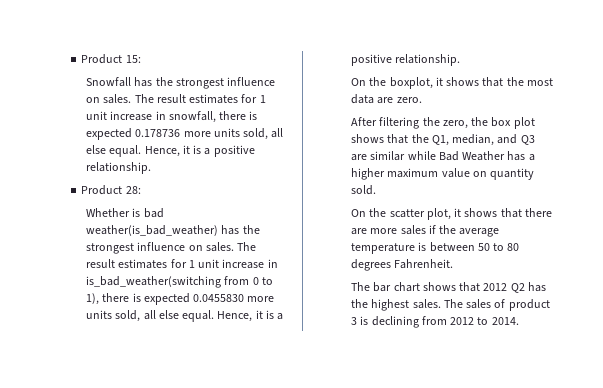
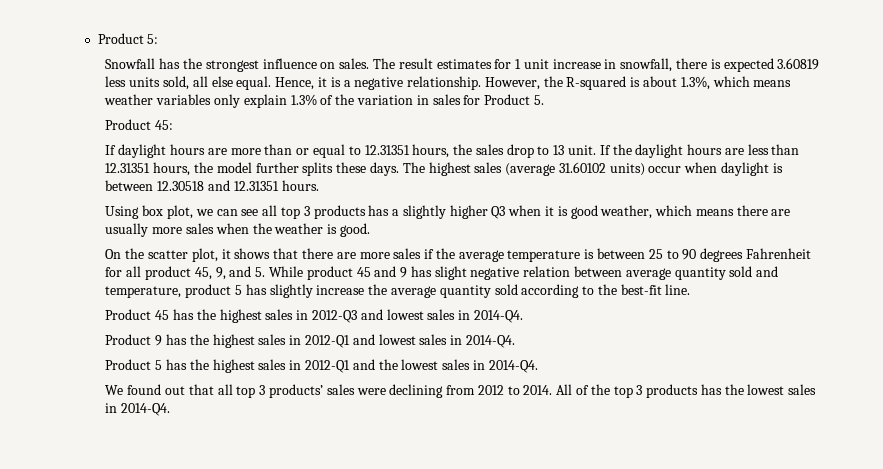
[81,54,141,64] Product 15: -> [97,33,159,44] Product 5:
[135,128,284,140] [86,145,255,157] [86,162,152,174] [81,185,141,195] [86,208,164,218] [86,225,260,236] [86,242,257,254] [86,259,278,269] [86,276,273,288] [86,293,275,305] [86,310,284,322] [351,54,461,66] [351,77,553,89] [351,94,422,104] [351,117,535,129] [351,134,535,146] [351,151,535,161] [351,168,535,180] [351,185,377,195] 0.178736 more units sold, all else equal. Hence, it is a positive relationship. // Product 28: // Whether is bad weather(is_bad_weather) has the strongest influence on sales. The result estimates for 1 unit increase in is_bad_weather(switching from 0 to 1), there is expected 0.0455830 more units sold, all else equal. Hence, it is a positive relationship. // On the boxplot, it shows that the most data are zero. // After filtering the zero, the box plot shows that the Q1, median, and Q3 are similar while Bad Weather has a higher maximum value on quantity sold. -> [777,58,820,70] [105,76,792,90] [104,94,544,108] [105,119,174,130] [105,144,800,158] [105,162,783,176] [105,180,319,191] [105,205,791,219] [105,223,370,237] 3.60819 less units sold, all else equal. Hence, it is a negative relationship. However, the R-squared is about 1.3%, which means weather variables only explain 1.3% of the variation in sales for Product 5. // Product 45: // If daylight hours are more than or equal to 12.31351 hours, the sales drop to 13 unit. If the daylight hours are less than 12.31351 hours, the model further splits these days. The highest sales (average 31.60102 units) occur when daylight is between 12.30518 and 12.31351 hours. // Using box plot, we can see all top 3 products has a slightly higher Q3 when it is good weather, which means there are usually more sales when the weather is good.
[477,243,520,251] [351,259,454,271] [351,282,546,293] [351,299,550,311] [351,316,369,325] 50 to 80 degrees Fahrenheit. // The bar chart shows that 2012 Q2 has the highest sales. The sales of product 3 is -> [648,248,811,262] [105,266,779,280] [105,284,691,298] [105,309,523,323] [105,334,515,348] [105,359,538,373] [105,384,386,398] 25 to 90 degrees Fahrenheit for all product 45, 9, and 5. While product 45 and 9 has slight negative relation between average quantity sold and temperature, product 5 has slightly increase the average quantity sold according to the best-fit line. // Product 45 has the highest sales in 2012-Q3 and lowest sales in 2014-Q4. // Product 9 has the highest sales in 2012-Q1 and lowest sales in 2014-Q4. // Product 5 has the highest sales in 2012-Q1 and the lowest sales in 2014-Q4. // We found out that all top 3 products’ sales were
(519, 321) none -> [556,384,817,398] [105,403,171,416] All of the top 3 products has the lowest sales in 2014-Q4.

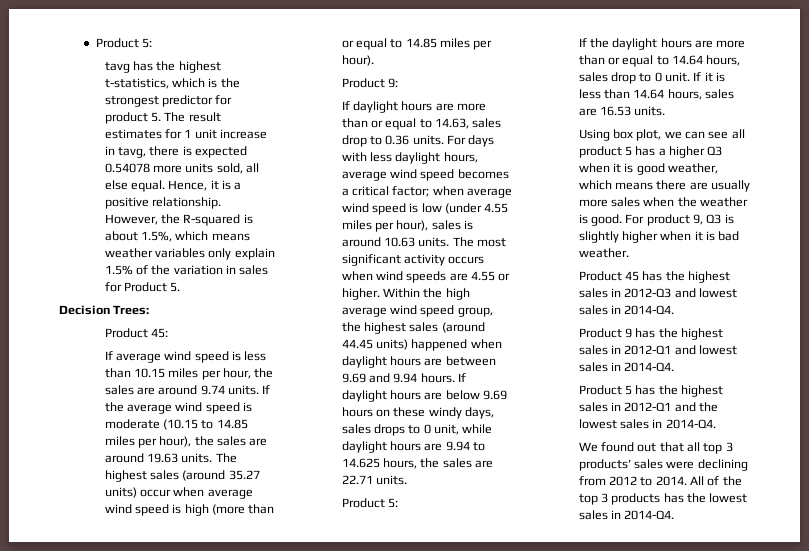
[97,33,159,44] [105,58,370,72] Product 5: // Snowfall has the strongest influence on sales. -> [95,38,152,48] [104,61,221,73] [104,78,240,89] [104,95,233,107] [104,112,161,124] Product 5: // tavg has the highest t-statistics, which is the strongest predictor for product 5.
[620,58,673,72] snowfall, -> [117,147,146,158] tavg,
[777,58,820,70] [105,76,127,87] 3.60819 less -> [104,163,182,173] 0.54078 more
[354,77,404,90] negative -> [104,197,149,209] positive
[680,76,710,90] 1.3%, -> [140,231,172,242] 1.5%,
[290,94,317,106] 1.3% -> [104,265,133,275] 1.5%
(544, 100) none -> [59,305,150,315] // Decision Trees:
(174, 125) none -> [104,351,267,363] [104,368,274,380] [104,385,271,395] [104,402,252,414] [104,419,248,430] [104,436,268,448] [104,453,237,463] [104,470,260,482] [104,487,253,499] [104,504,275,516] [341,38,493,50] [341,55,374,66] [341,78,398,88] // If average wind speed is less than 10.15 miles per hour, the sales are around 9.74 units. If the average wind speed is moderate (10.15 to 14.85 miles per hour), the sales are around 19.63 units. The highest sales (around 35.27 units) occur when average wind speed is high (more than or equal to 14.85 miles per hour). // Product 9:
[364,144,596,158] 12.31351 hours, the sales drop to 13 unit. -> [434,118,502,129] [341,135,495,147] [341,152,478,164] [341,169,509,181] [341,186,512,198] [341,203,509,215] [341,220,473,232] [341,237,506,247] [341,254,485,266] [341,271,511,283] [341,288,470,300] [341,305,493,317] [341,322,485,334] [341,339,502,351] [341,356,496,368] [341,373,466,383] [341,390,507,402] [341,407,494,419] [341,424,493,436] [341,441,485,453] [341,458,493,469] [341,475,407,485] [341,498,398,508] 14.63, sales drop to 0.36 units. For days with less daylight hours, average wind speed becomes a critical factor; when average wind speed is low (under 4.55 miles per hour), sales is around 10.63 units. The most significant activity occurs when wind speeds are 4.55 or higher. Within the high average wind speed group, the highest sales (around 44.45 units) happened when daylight hours are between 9.69 and 9.94 hours. If daylight hours are below 9.69 hours on these windy days, sales drops to 0 unit, while daylight hours are 9.94 to 14.625 hours, the sales are 22.71 units. // Product 5: //
[747,144,800,155] [105,162,783,176] [105,180,319,191] less than 12.31351 hours, the model further splits these days. The highest sales (average 31.60102 units) occur when daylight is between 12.30518 and 12.31351 hours. -> [716,40,746,48] [578,55,741,67] [578,72,726,84] [578,89,734,100] [578,106,666,116] more than or equal to 14.64 hours, sales drop to 0 unit. If it is less than 14.64 hours, sales are 16.53 units.
[280,205,366,219] top 3 products -> [578,146,632,158] product 5
[402,205,446,219] slightly -> (666, 152) none
[105,248,811,262] [105,266,779,280] [105,284,691,298] // On the scatter plot, it shows that there are more sales if the average temperature is between 25 to 90 degrees Fahrenheit for all product 45, 9, and 5. While product 45 and 9 has slight negative relation between average quantity sold and temperature, product 5 has slightly increase the average quantity sold according to the best-fit line. -> [625,214,734,226] [578,231,740,243] [578,248,629,258] For product 9, Q3 is slightly higher when it is bad weather.

